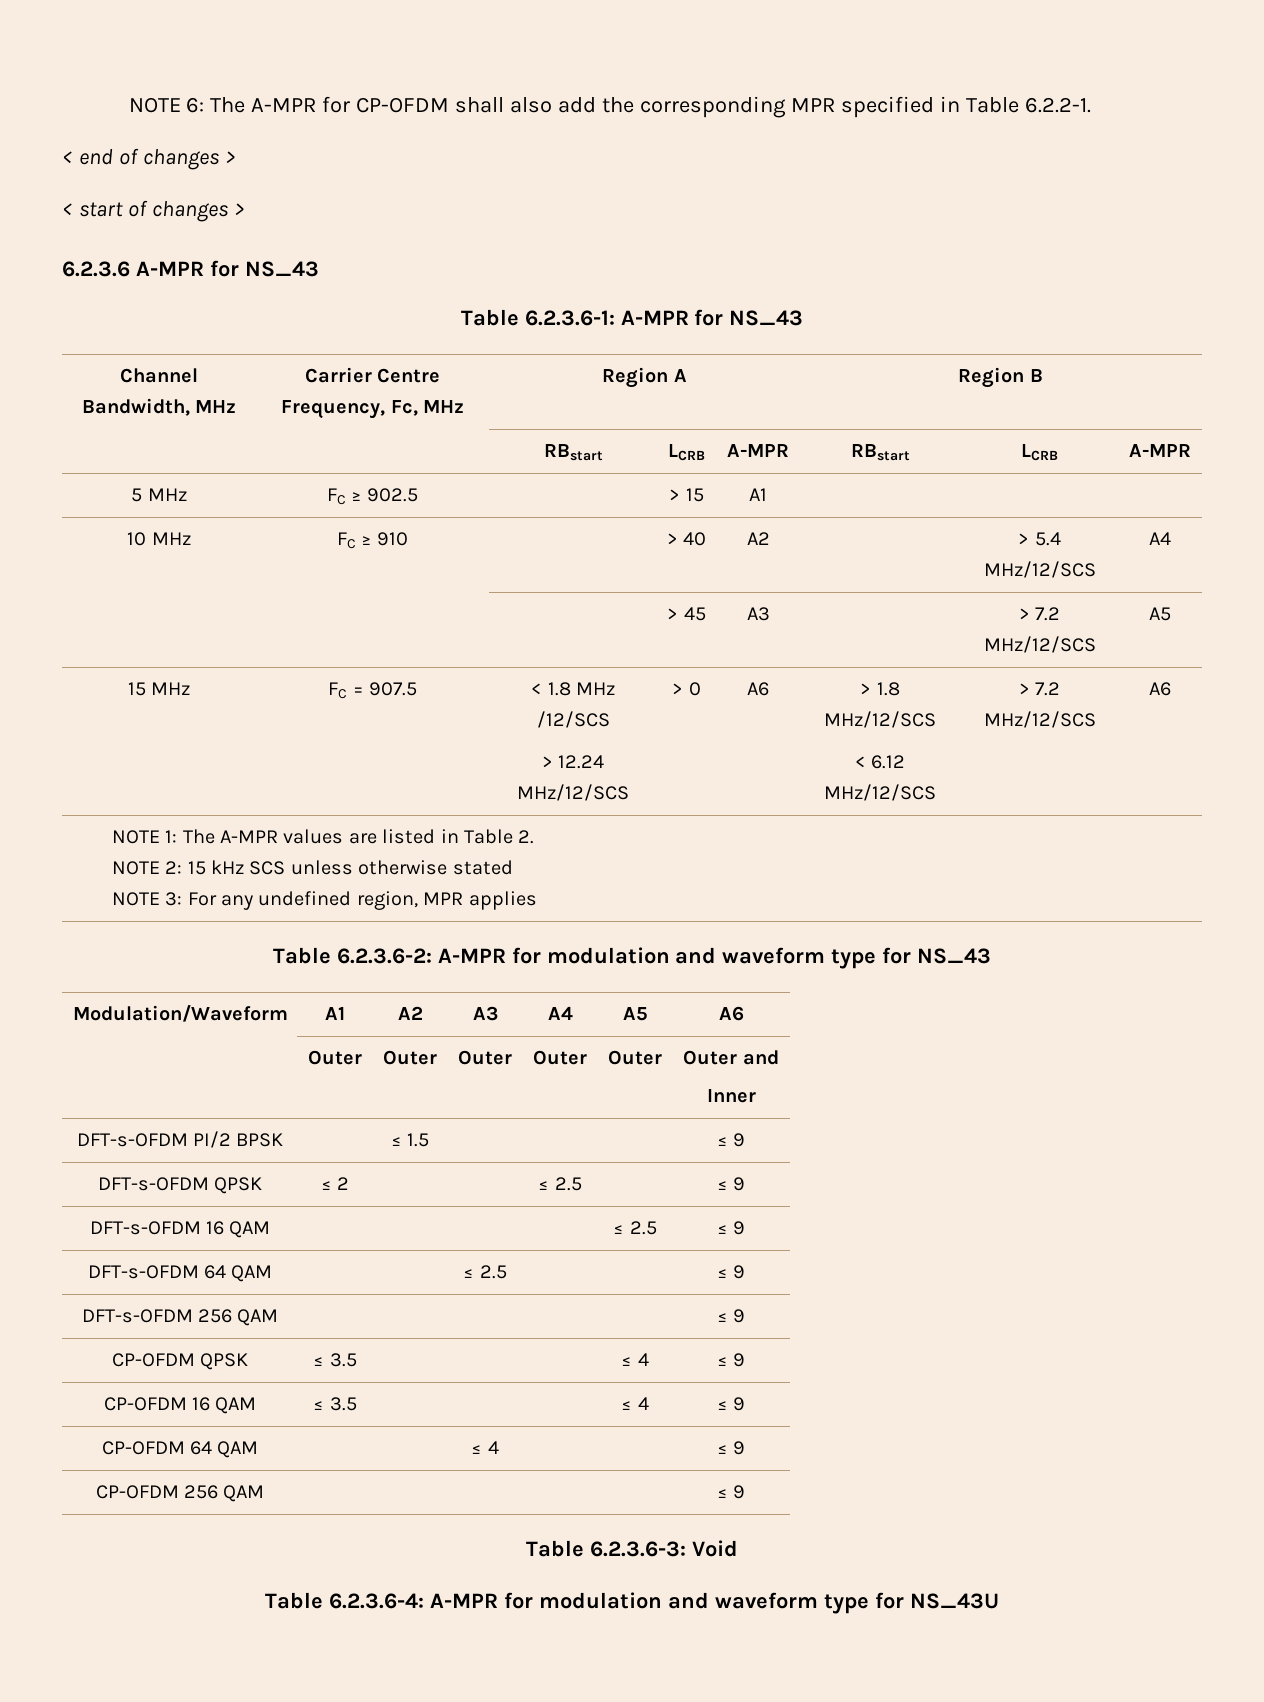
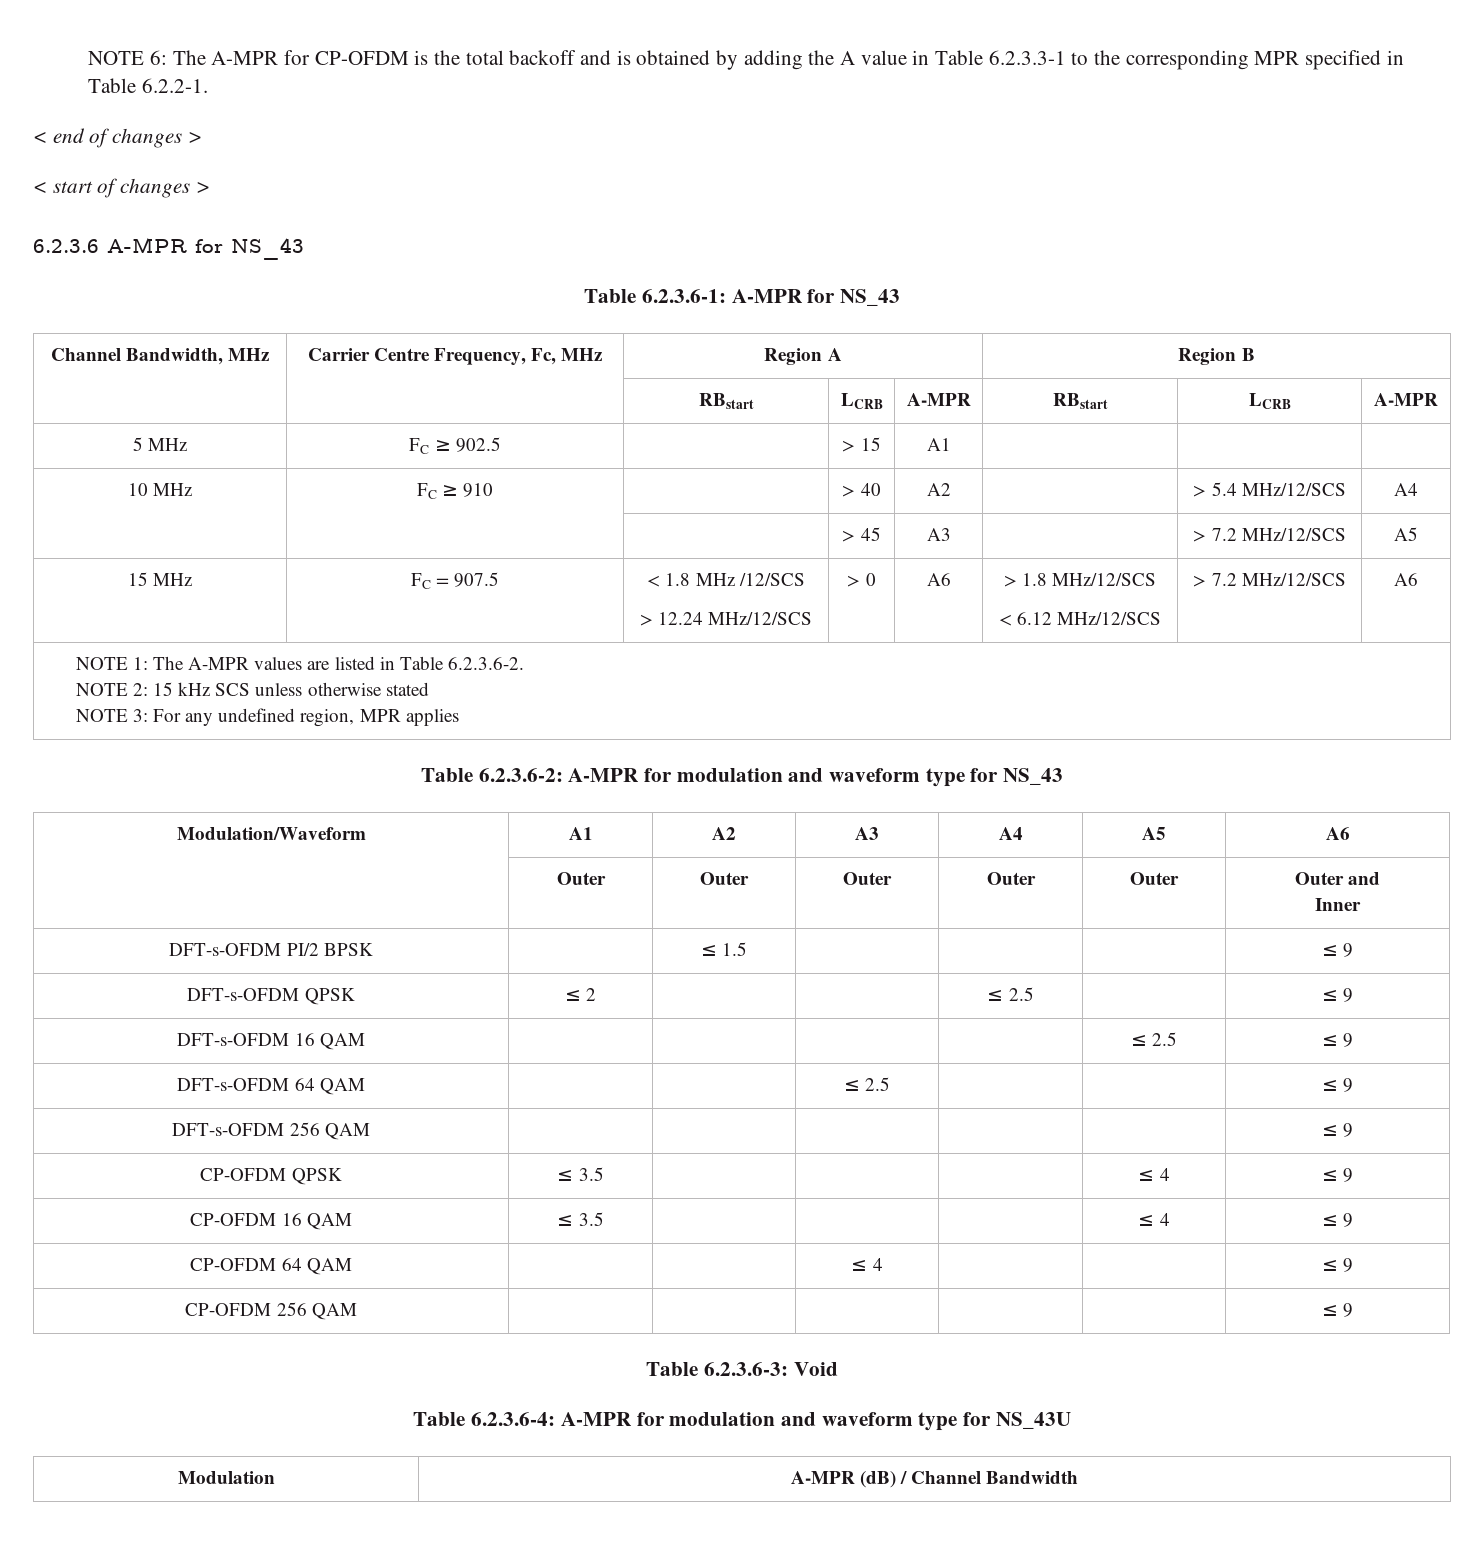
[455,97,597,113] shall also add -> [414,50,1089,70] is the total backoff and is obtained by adding the A value in Table 6.2.3.3-1 to
[518,830,535,844] 2. -> [447,657,524,670] 6.2.3.6-2.
(999, 1601) none -> [177,1471,275,1484] [790,1471,1079,1488] // Modulation | A-MPR (dB) / Channel Bandwidth

